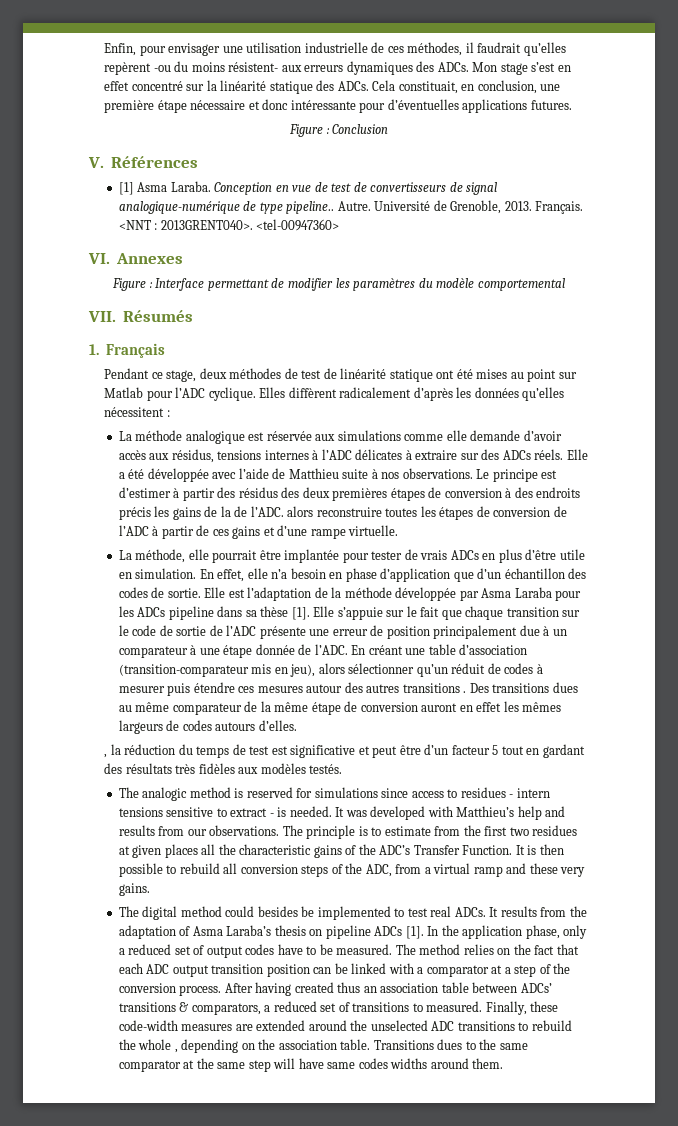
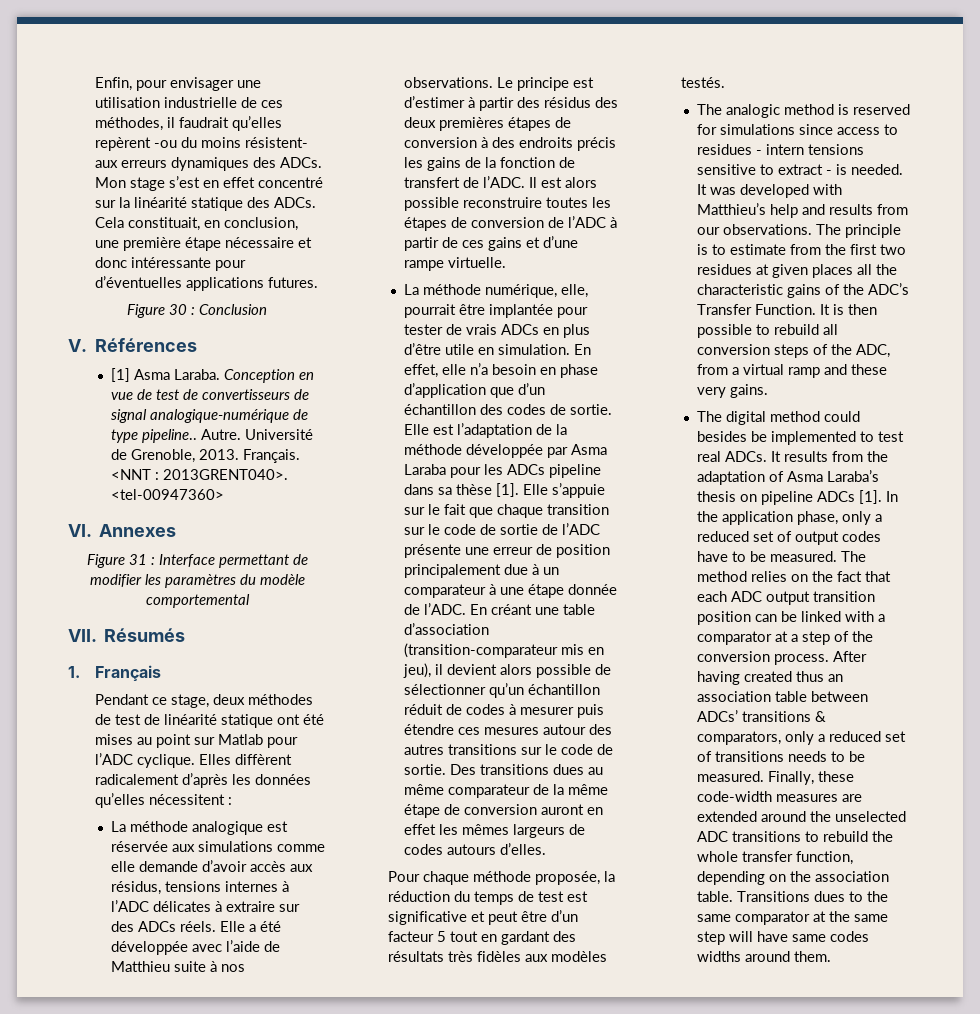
(323, 130) none -> [169,304,187,315] 30
(147, 284) none -> [128,554,147,565] 31
[234,506,314,517] de l’ADC. alors -> [500,157,576,168] [404,176,598,188] [404,197,460,211] fonction de transfert de l’ADC. Il est alors possible
[135,549,209,563] méthode, elle -> [423,284,589,298] méthode numérique, elle,
[318,663,345,674] alors -> [435,664,612,678] il devient alors possible de
(448, 670) none -> [528,684,601,695] échantillon
[463,691,467,693] . -> [521,744,614,755] [404,764,447,775] sur le code de sortie.
[104,754,108,758] , -> [388,871,601,885] Pour chaque méthode proposée,
(261, 1009) none -> [785,731,815,745] only
[412,1003,423,1012] to -> [788,751,866,762] needs to be
[174,1049,178,1053] , -> [742,851,854,865] transfer function,

